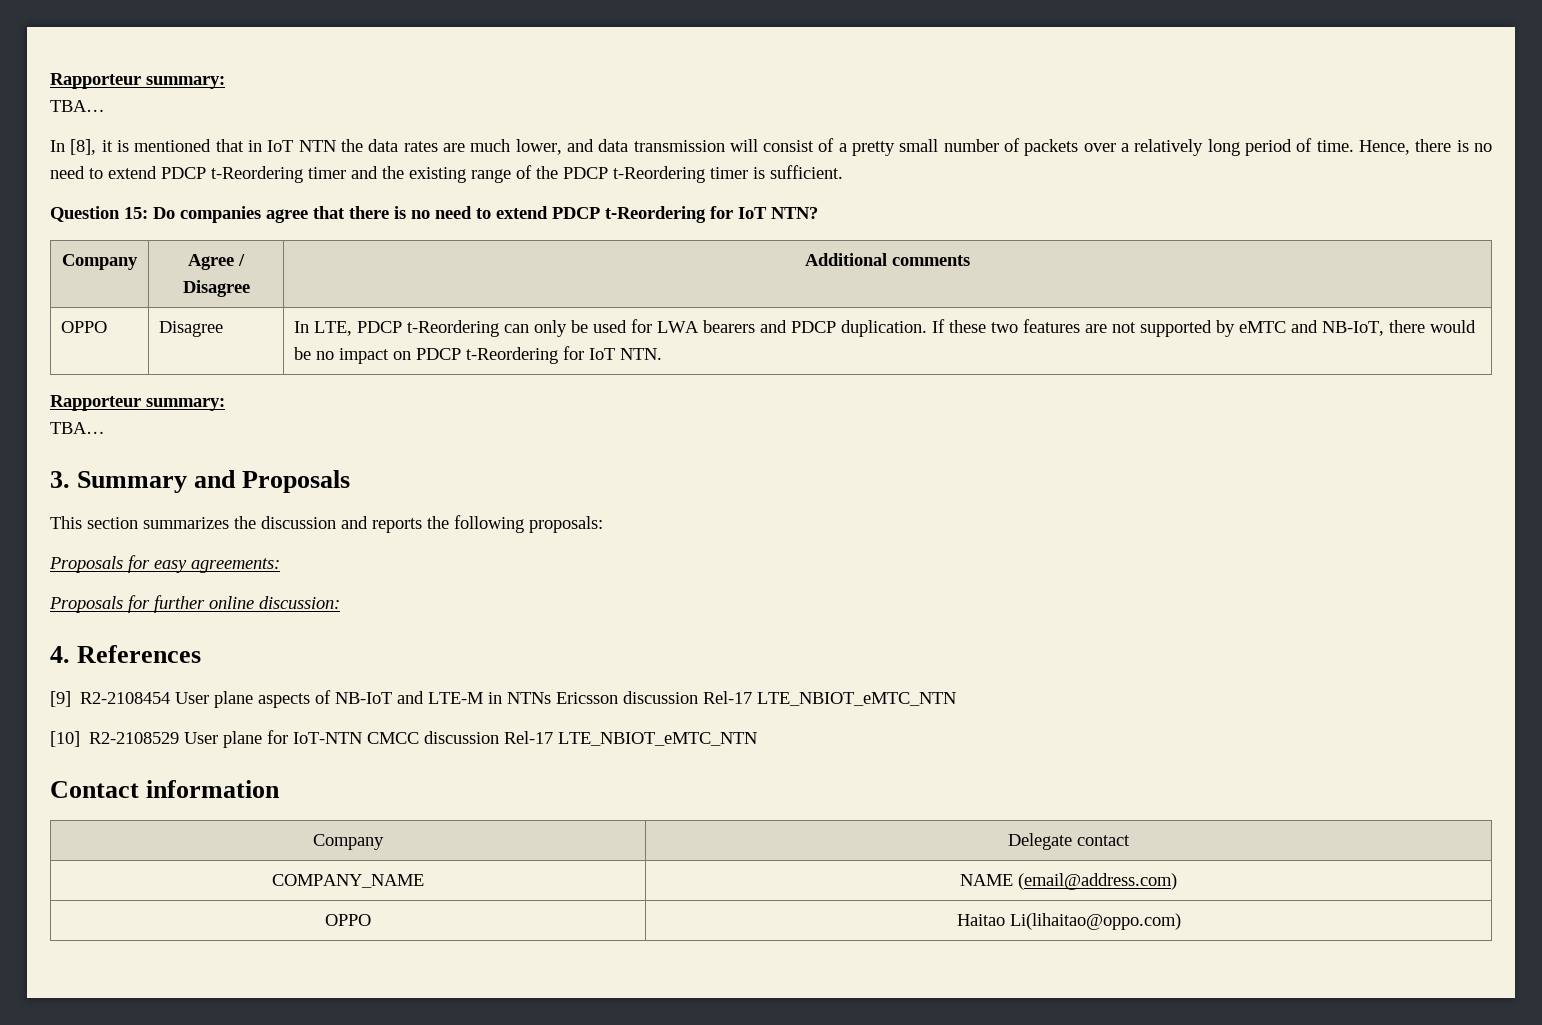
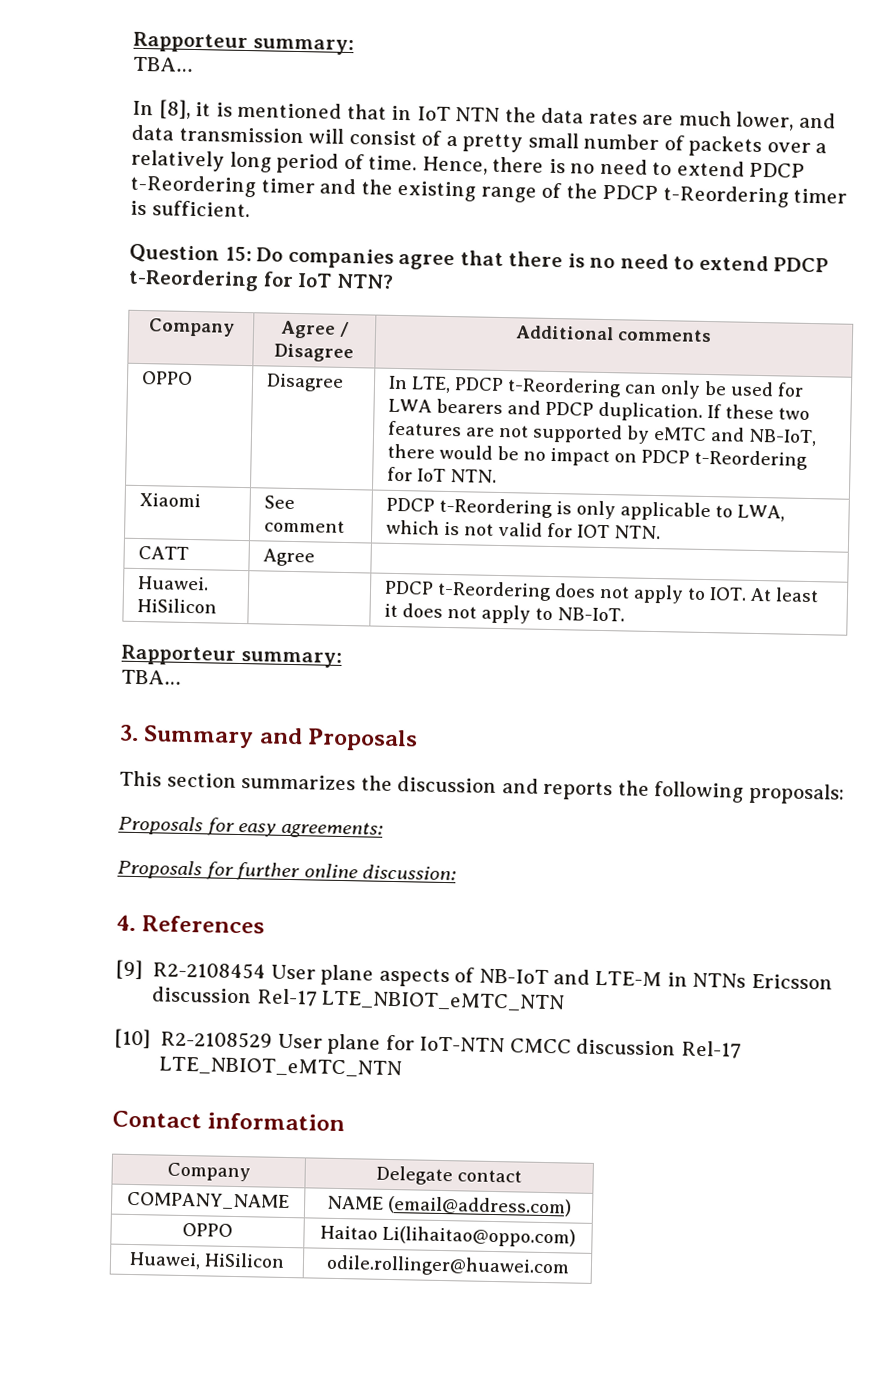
(663, 354) none -> [139,493,202,508] [264,495,296,510] [264,519,346,534] [386,497,786,522] [386,519,662,540] [138,546,190,560] [263,548,316,567] [137,576,210,591] [137,598,218,614] [384,580,820,604] [384,603,626,624] // Xiaomi | See comment | PDCP t-Reordering is only applicable to LWA, which is not valid for IOT NTN. // CATT | Agree | // Huawei. HiSilicon | | PDCP t-Reordering does not apply to IOT. At least it does not apply to NB-IoT.
(1181, 921) none -> [129,1251,285,1270] [325,1254,570,1278] // Huawei, HiSilicon | odile.rollinger@huawei.com

